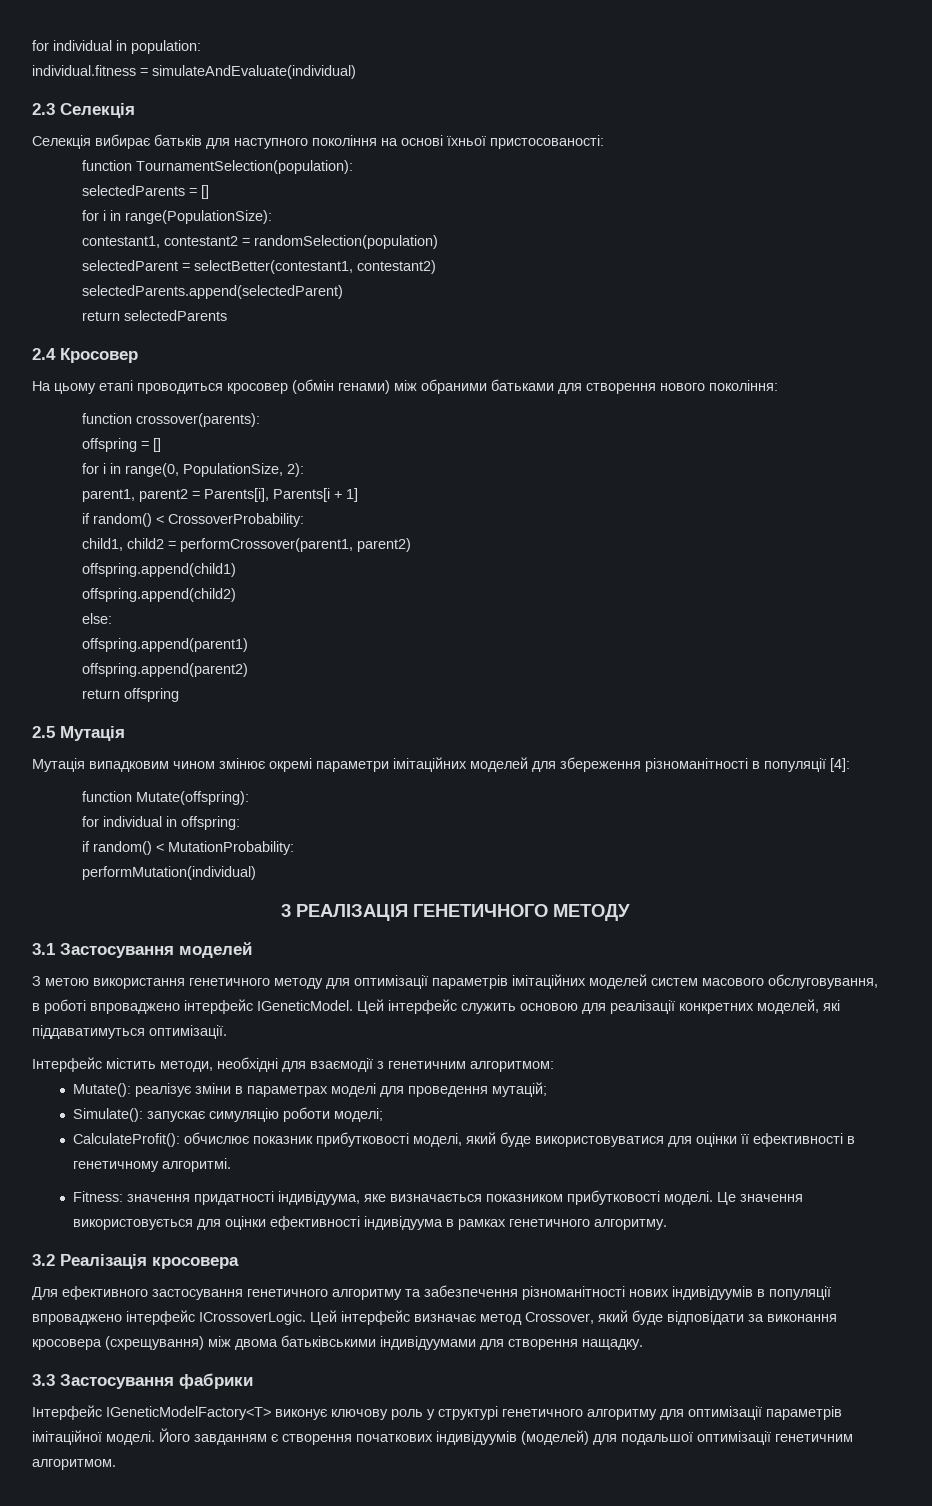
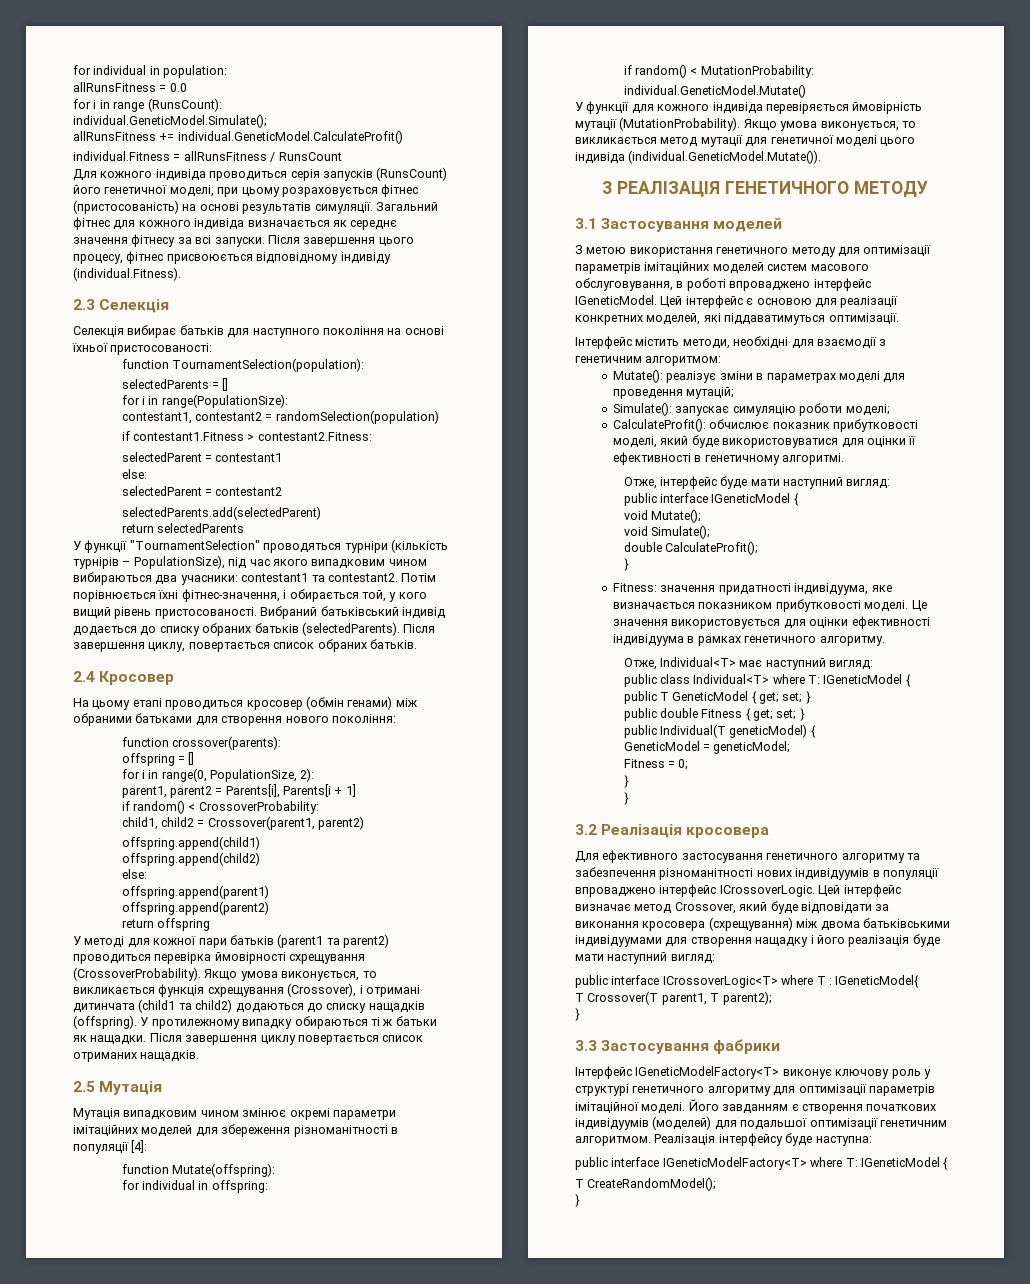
[32,65,356,79] individual.fitness = simulateAndEvaluate(individual) -> [73,82,187,92] [73,98,222,112] [73,114,267,128] [73,130,403,144] [73,151,342,162] [73,167,448,181] [73,184,419,197] [73,200,438,214] [73,217,398,230] [73,234,414,247] [73,251,391,264] [73,267,181,281] allRunsFitness = 0.0 // for i in range (RunsCount): // individual.GeneticModel.Simulate(); // allRunsFitness += individual.GeneticModel.CalculateProfit() // individual.Fitness = allRunsFitness / RunsCount // Для кожного індивіда проводиться серія запусків (RunsCount) його генетичної моделі, при цьому розраховується фітнес (пристосованість) на основі результатів симуляції. Загальний фітнес для кожного індивіда визначається як середнє значення фітнесу за всі запуски. Після завершення цього процесу, фітнес присвоюється відповідному індивіду (individual.Fitness).
[82,260,437,274] [82,285,344,299] [82,310,228,321] selectedParent = selectBetter(contestant1, contestant2) // selectedParents.append(selectedParent) // return selectedParents -> [121,431,372,441] [121,452,283,462] [121,469,147,479] [121,486,283,496] [121,506,321,520] [121,523,244,533] [73,539,448,553] [73,555,427,569] [73,572,437,585] [73,589,427,602] [73,606,445,619] [73,622,436,636] [73,639,417,652] if contestant1.Fitness > contestant2.Fitness: // selectedParent = contestant1 // else: // selectedParent = contestant2 // selectedParents.add(selectedParent) // return selectedParents // У функції "TournamentSelection" проводяться турніри (кількість турнірів – PopulationSize), під час якого випадковим чином вибираються два учасники: contestant1 та contestant2. Потім порівнюється їхні фітнес-значення, і обирається той, у кого вищий рівень пристосованості. Вибраний батьківський індивід додається до списку обраних батьків (selectedParents). Після завершення циклу, повертається список обраних батьків.
[180,538,354,552] performCrossover(parent1, -> [207,816,315,830] Crossover(parent1,
(180, 695) none -> [73,934,389,948] [73,952,366,964] [73,967,377,981] [73,983,420,997] [73,999,425,1013] [73,1015,437,1029] [73,1033,424,1045] [73,1050,200,1062] // У методі для кожної пари батьків (parent1 та parent2) проводиться перевірка ймовірності схрещування (CrossoverProbability). Якщо умова виконується, то викликається функція схрещування (Crossover), і отримані дитинчата (child1 та child2) додаються до списку нащадків (offspring). У протилежному випадку обираються ті ж батьки як нащадки. Після завершення циклу повертається список отриманих нащадків.
[82,866,257,880] performMutation(individual) -> [623,84,806,98] [575,101,923,114] [575,117,916,131] [575,135,916,147] [575,150,822,164] individual.GeneticModel.Mutate() // У функції для кожного індивіда перевіряється ймовірність мутації (MutationProbability). Якщо умова виконується, то викликається метод мутації для генетичної моделі цього індивіда (individual.GeneticModel.Mutate()).
[461,1003,516,1014] служить -> [746,298,754,305] є
(232, 1165) none -> [623,476,891,489] [623,493,799,506] [623,509,701,523] [623,525,710,539] [623,541,758,555] [623,558,629,571] // Отже, інтерфейс буде мати наступний вигляд: // public interface IGeneticModel { // void Mutate(); // void Simulate(); // double CalculateProfit(); // }
(668, 1224) none -> [623,657,874,670] [623,674,911,687] [623,691,811,704] [623,708,805,721] [623,724,816,738] [623,741,791,754] [623,759,689,770] [623,775,629,788] [623,792,629,805] // Отже, Individual<T> має наступний вигляд: // public class Individual<T> where T: IGeneticModel { // public T GeneticModel { get; set; } // public double Fitness { get; set; } // public Individual(T geneticModel) { // GeneticModel = geneticModel; // Fitness = 0; // } // }
[582,1339,643,1350] нащадку. -> [755,934,940,947] [575,952,715,964] [575,975,920,988] [575,991,772,1005] [575,1008,580,1021] нащадку і його реалізація буде мати наступний вигляд: // public interface ICrossoverLogic<T> where T : IGeneticModel{ // T Crossover(T parent1, T parent2); // }
(116, 1464) none -> [654,1133,872,1146] [575,1157,949,1170] [575,1177,717,1191] [575,1194,580,1207] Реалізація інтерфейсу буде наступна: // public interface IGeneticModelFactory<T> where T: IGeneticModel { // T CreateRandomModel(); // }

